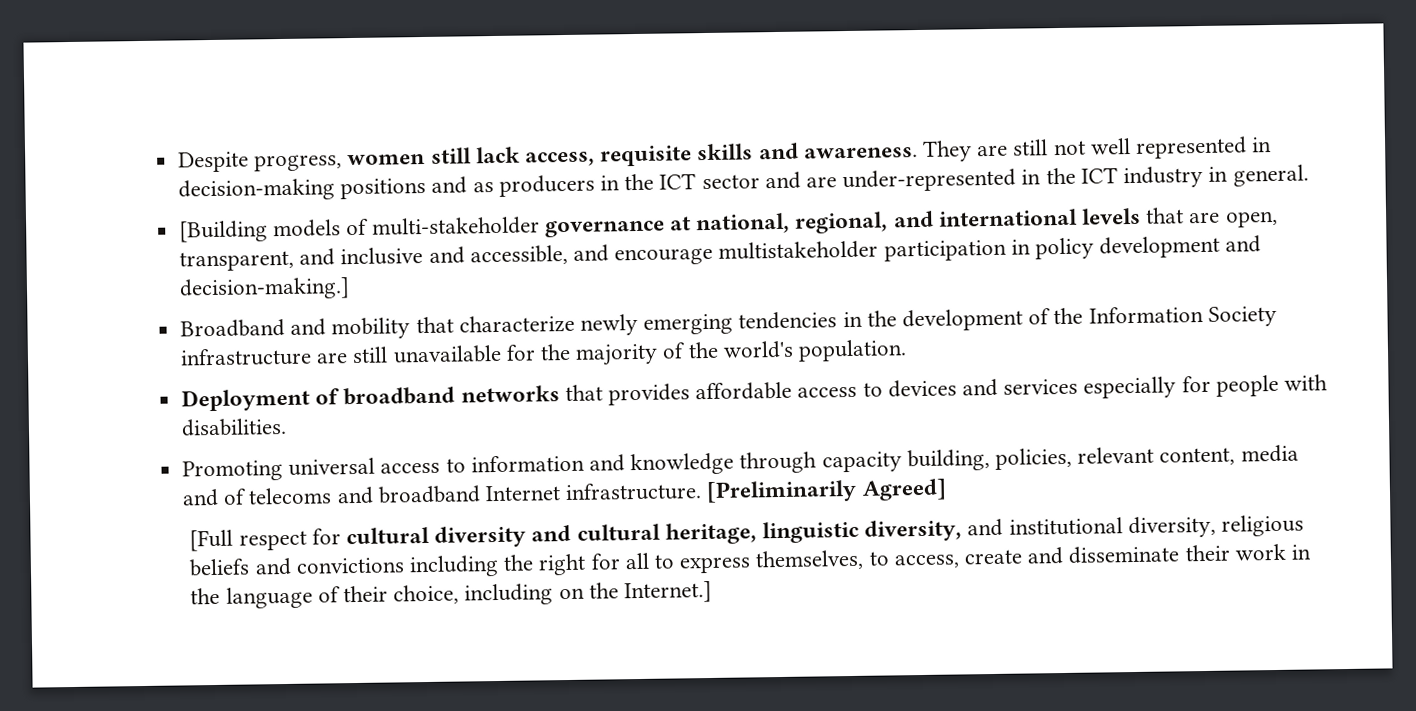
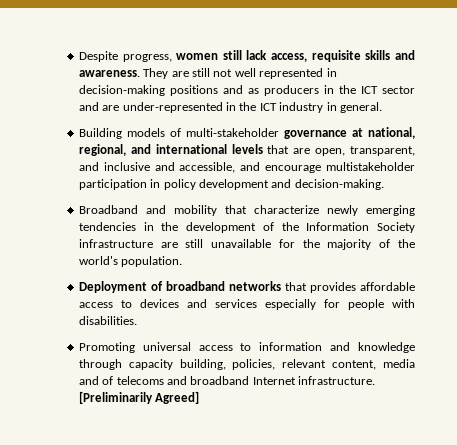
[178,220,268,243] [Building -> [78,128,122,139] Building
[178,277,350,301] decision-making.] -> [294,179,384,190] decision-making.
[189,514,1305,552] [189,543,1312,578] [190,580,712,609] // [Full respect for cultural diversity and cultural heritage, linguistic diversity, and institutional diversity, religious beliefs and convictions including the right for all to express themselves, to access, create and disseminate their work in the language of their choice, including on the Internet.] -> (200, 397) none

